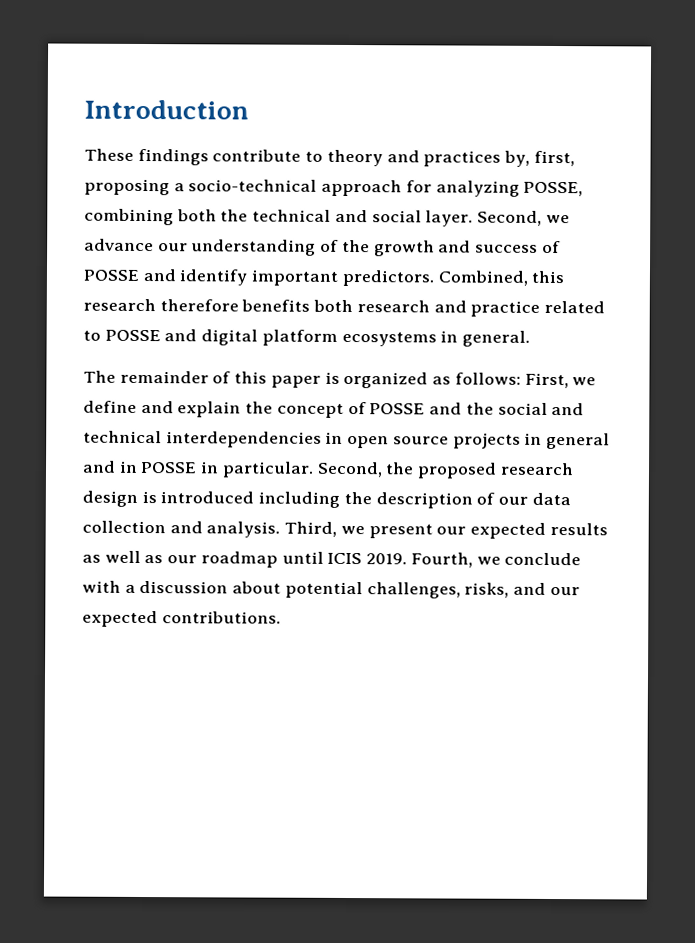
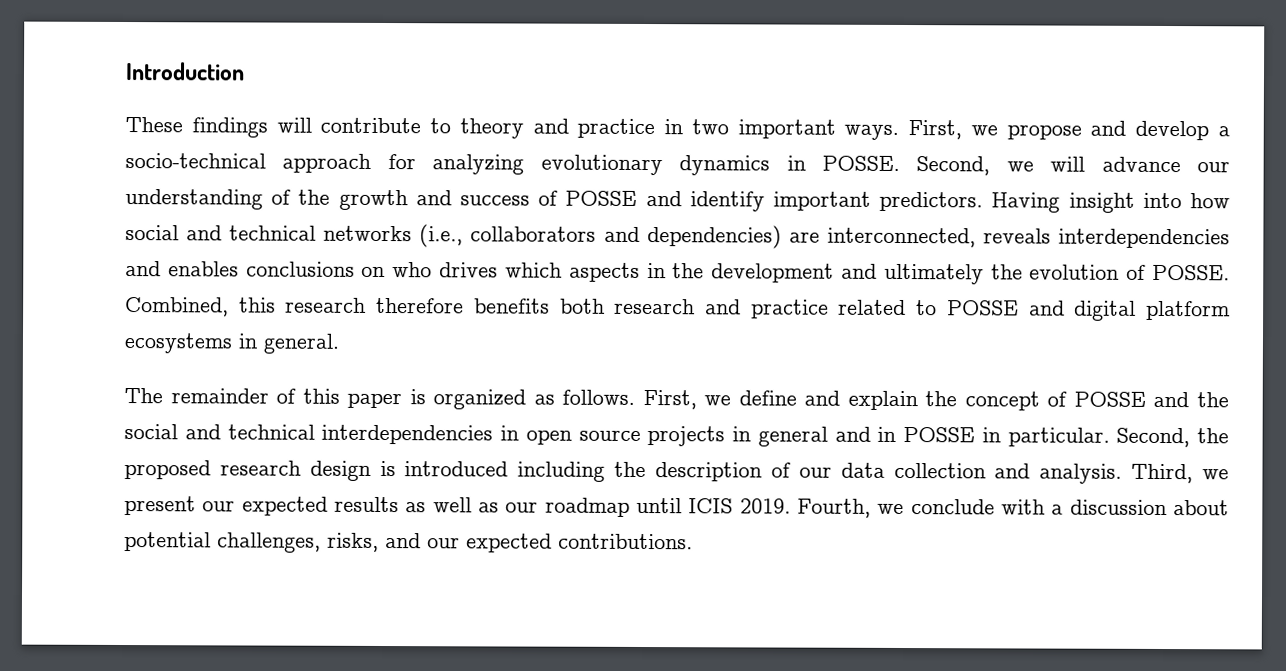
(209, 157) none -> [276,117,312,133] will
[423,150,575,167] [84,178,170,196] practices by, first, proposing -> [577,118,1210,141] practice in two important ways. First, we propose and develop
[523,181,584,197] [84,208,474,227] POSSE, combining both the technical and social layer. -> [540,154,900,176] evolutionary dynamics in POSSE.
(570, 219) none -> [1050,156,1086,172] will
(434, 278) none -> [991,192,1231,213] [125,224,1230,249] [125,261,1230,285] Having insight into how social and technical networks (i.e., collaborators and dependencies) are interconnected, reveals interdependencies and enables conclusions on who drives which aspects in the development and ultimately the evolution of POSSE.
[454,372,521,385] follows: -> [562,389,636,405] follows.

